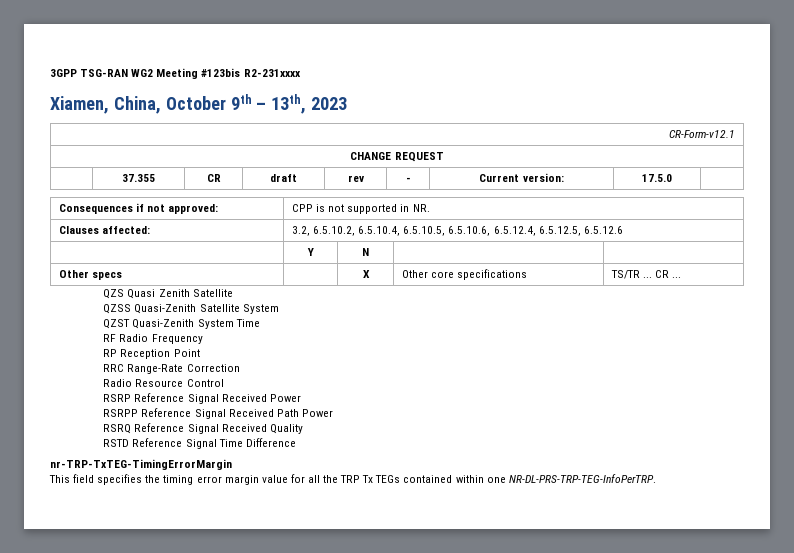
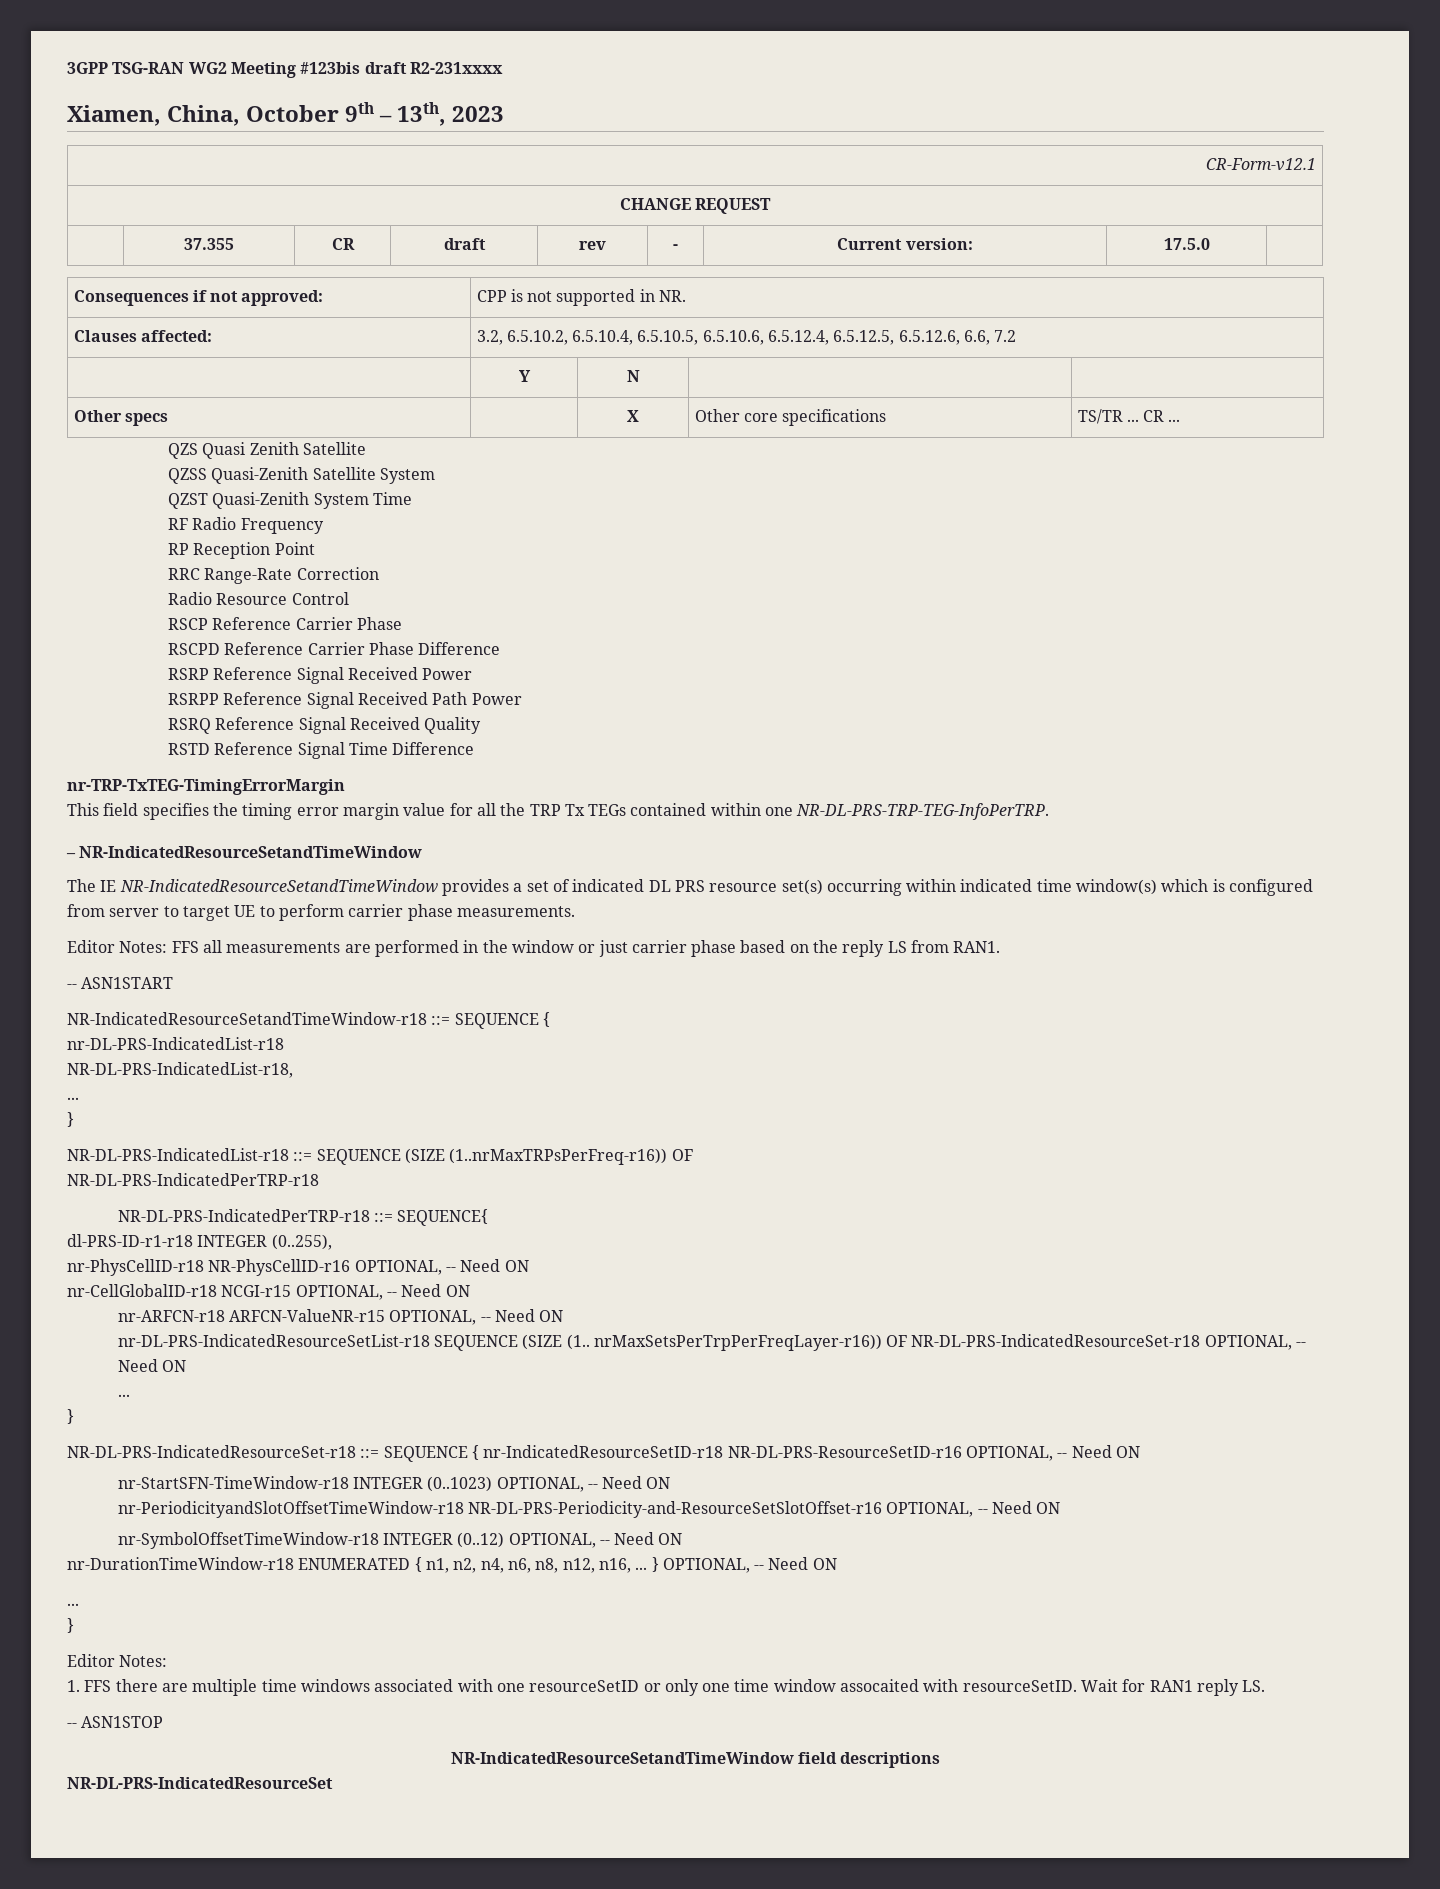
(241, 72) none -> [364,62,407,74] draft
[583,226,623,234] 6.5.12.6 -> [898,330,1017,345] 6.5.12.6, 6.6, 7.2
(224, 383) none -> [168,617,403,630] [168,642,501,655] // RSCP Reference Carrier Phase // RSCPD Reference Carrier Phase Difference
(656, 478) none -> [66,846,423,858] [67,879,1314,896] [67,904,575,921] [67,940,1001,957] [67,977,174,989] [67,1012,550,1029] [67,1037,284,1050] [67,1062,293,1078] [67,1097,79,1100] [67,1112,74,1127] [67,1148,693,1165] [67,1173,319,1186] [117,1209,489,1226] [67,1234,332,1250] [67,1259,529,1276] [67,1284,470,1300] [117,1309,564,1325] [117,1334,1307,1351] [117,1359,186,1372] [117,1394,130,1397] [67,1409,74,1424] [67,1445,1140,1462] [117,1476,671,1492] [117,1501,1061,1518] [117,1532,683,1549] [67,1557,837,1573] [67,1603,79,1606] [67,1618,74,1633] [67,1654,168,1667] [67,1679,1266,1696] [67,1716,164,1728] [450,1752,941,1768] [67,1777,333,1789] // – NR-IndicatedResourceSetandTimeWindow // The IE NR-IndicatedResourceSetandTimeWindow provides a set of indicated DL PRS resource set(s) occurring within indicated time window(s) which is configured from server to target UE to perform carrier phase measurements. // Editor Notes: FFS all measurements are performed in the window or just carrier phase based on the reply LS from RAN1. // -- ASN1START // NR-IndicatedResourceSetandTimeWindow-r18 ::= SEQUENCE { // nr-DL-PRS-IndicatedList-r18 // NR-DL-PRS-IndicatedList-r18, // ... // } // NR-DL-PRS-IndicatedList-r18 ::= SEQUENCE (SIZE (1..nrMaxTRPsPerFreq-r16)) OF // NR-DL-PRS-IndicatedPerTRP-r18 // NR-DL-PRS-IndicatedPerTRP-r18 ::= SEQUENCE{ // dl-PRS-ID-r1-r18 INTEGER (0..255), // nr-PhysCellID-r18 NR-PhysCellID-r16 OPTIONAL, -- Need ON // nr-CellGlobalID-r18 NCGI-r15 OPTIONAL, -- Need ON // nr-ARFCN-r18 ARFCN-ValueNR-r15 OPTIONAL, -- Need ON // nr-DL-PRS-IndicatedResourceSetList-r18 SEQUENCE (SIZE (1.. nrMaxSetsPerTrpPerFreqLayer-r16)) OF NR-DL-PRS-IndicatedResourceSet-r18 OPTIONAL, -- Need ON // ... // } // NR-DL-PRS-IndicatedResourceSet-r18 ::= SEQUENCE { nr-IndicatedResourceSetID-r18 NR-DL-PRS-ResourceSetID-r16 OPTIONAL, -- Need ON // nr-StartSFN-TimeWindow-r18 INTEGER (0..1023) OPTIONAL, -- Need ON // nr-PeriodicityandSlotOffsetTimeWindow-r18 NR-DL-PRS-Periodicity-and-ResourceSetSlotOffset-r16 OPTIONAL, -- Need ON // nr-SymbolOffsetTimeWindow-r18 INTEGER (0..12) OPTIONAL, -- Need ON // nr-DurationTimeWindow-r18 ENUMERATED { n1, n2, n4, n6, n8, n12, n16, ... } OPTIONAL, -- Need ON // ... // } // Editor Notes: // 1. FFS there are multiple time windows associated with one resourceSetID or only one time window assocaited with resourceSetID. Wait for RAN1 reply LS. // -- ASN1STOP // NR-IndicatedResourceSetandTimeWindow field descriptions // NR-DL-PRS-IndicatedResourceSet

